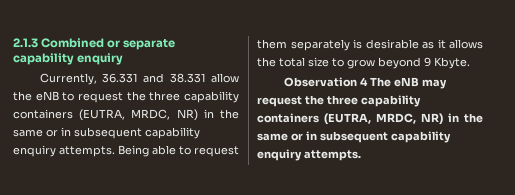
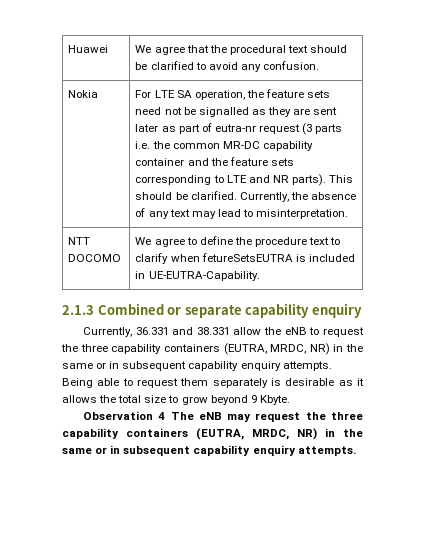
(13, 43) none -> [68,45,109,53] [135,45,348,55] [135,61,319,72] [68,90,99,98] [135,89,331,100] [135,107,338,117] [135,123,343,135] [135,141,313,151] [135,157,294,166] [135,174,354,186] [135,191,356,202] [135,208,349,219] [68,237,91,245] [68,254,122,262] [135,236,341,247] [135,253,355,264] [135,271,260,281] Huawei | We agree that the procedural text should be clarified to avoid any confusion. // Nokia | For LTE SA operation, the feature sets need not be signalled as they are sent later as part of eutra-nr request (3 parts i.e. the common MR-DC capability container and the feature sets corresponding to LTE and NR parts). This should be clarified. Currently, the absence of any text may lead to misinterpretation. // NTT DOCOMO | We agree to define the procedure text to clarify when fetureSetsEUTRA is included in UE-EUTRA-Capability. //

